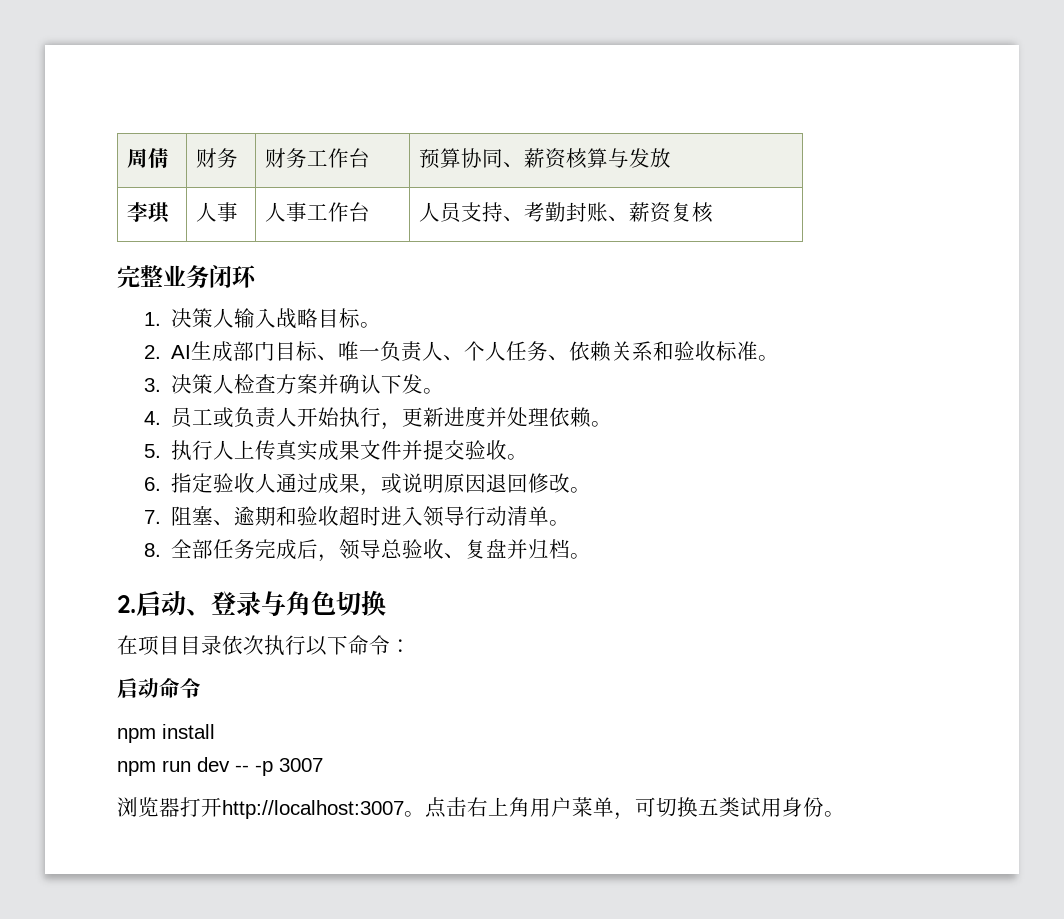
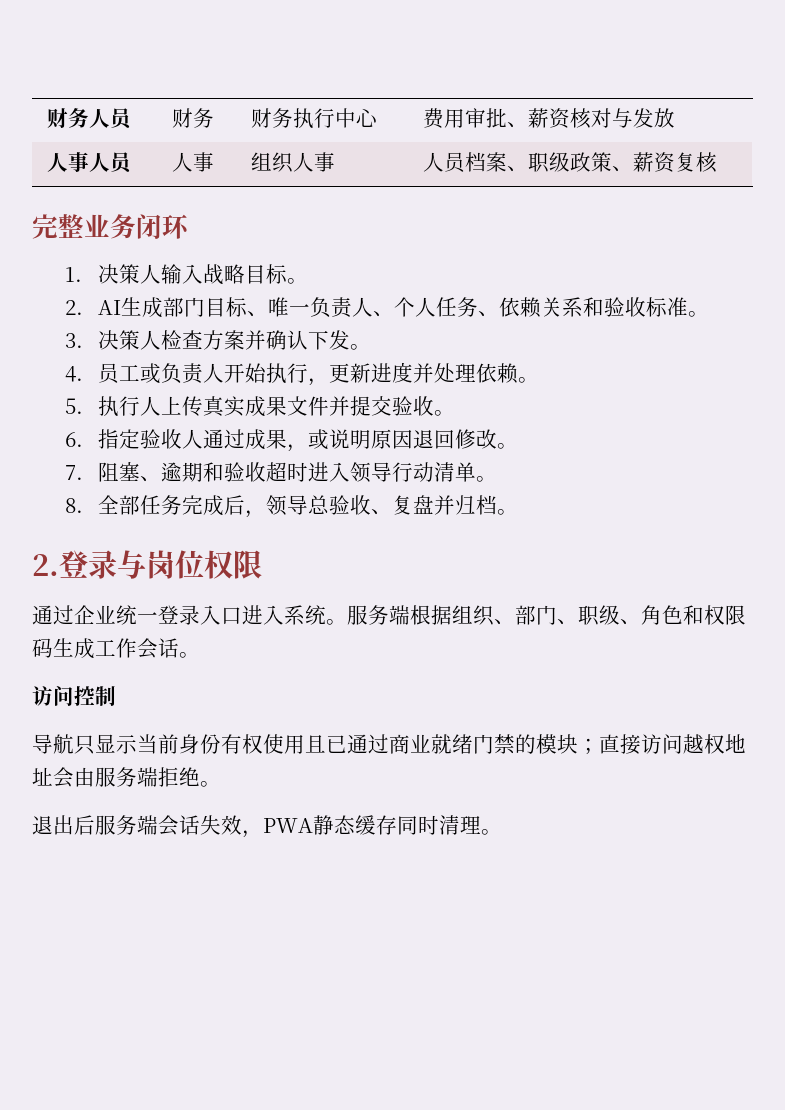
[126,148,169,168] 周倩 -> [47,108,135,130] 财务人员
[306,148,370,168] [418,148,503,169] 工作台 | 预算协同 -> [293,108,379,129] [423,108,508,129] 执行中心 | 费用审批
[586,148,608,168] 算 -> [591,108,613,128] 对
[126,202,170,223] [195,202,238,222] [264,202,370,222] [418,202,608,223] 李琪 | 人事 | 人事工作台 | 人员支持、考勤封账 -> [47,152,135,174] [172,152,215,172] [251,152,336,173] [423,152,613,173] 人事人员 | 人事 | 组织人事 | 人员档案、职级政策
[136,590,386,616] [117,635,411,656] [117,678,201,698] [117,724,215,743] [117,757,323,776] [117,797,824,820] 启动、登录与角色切换 // 在项目目录依次执行以下命令： // 启动命令 // npm install // npm run dev -- -p 3007 // 浏览器打开http://localhost:3007。点击右上角用户菜单，可切换五类试用身份 -> [59,550,262,579] [32,605,746,626] [32,638,200,659] [32,686,116,706] [32,734,746,755] [32,767,221,788] [32,815,481,838] 登录与岗位权限 // 通过企业统一登录入口进入系统。服务端根据组织、部门、职级、角色和权限码生成工作会话。 // 访问控制 // 导航只显示当前身份有权使用且已通过商业就绪门禁的模块；直接访问越权地址会由服务端拒绝。 // 退出后服务端会话失效，PWA静态缓存同时清理

